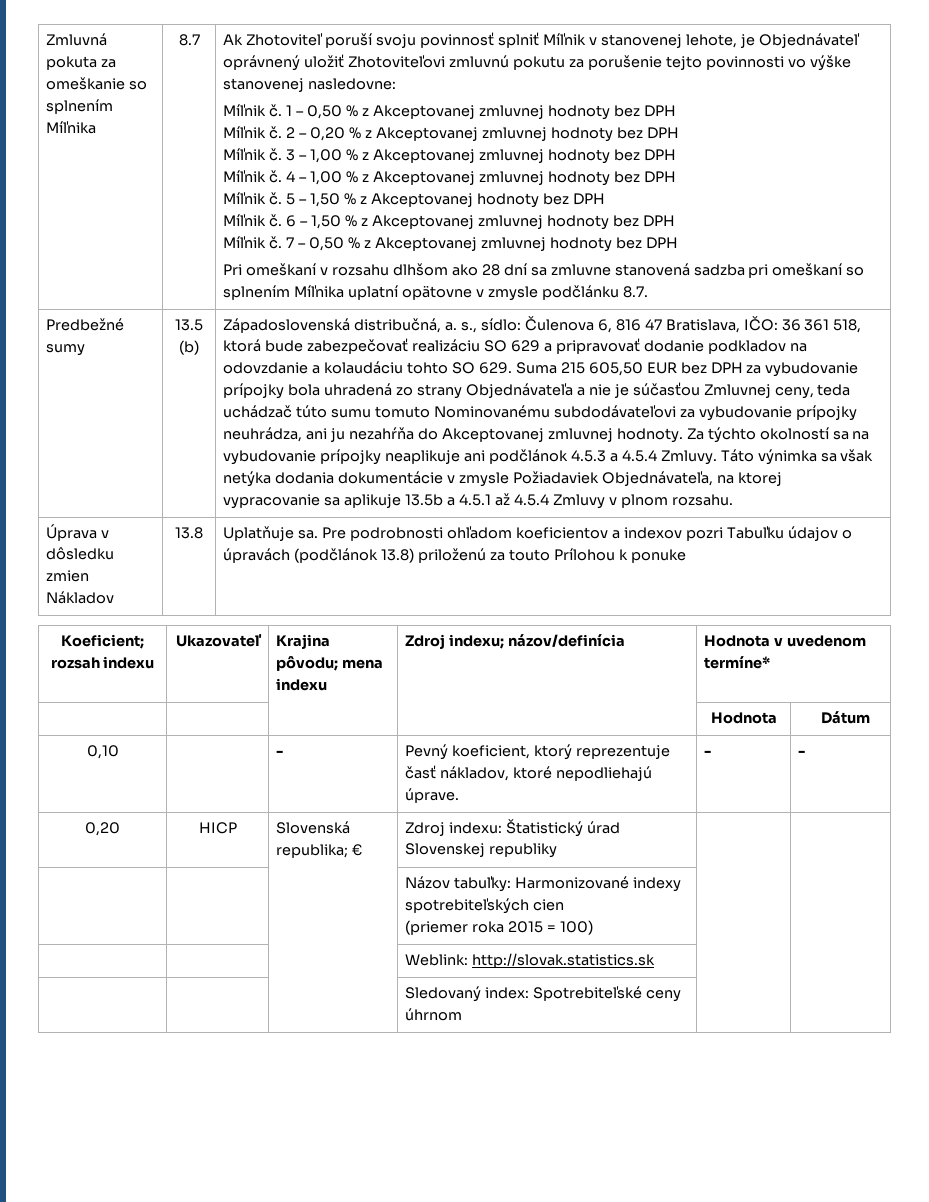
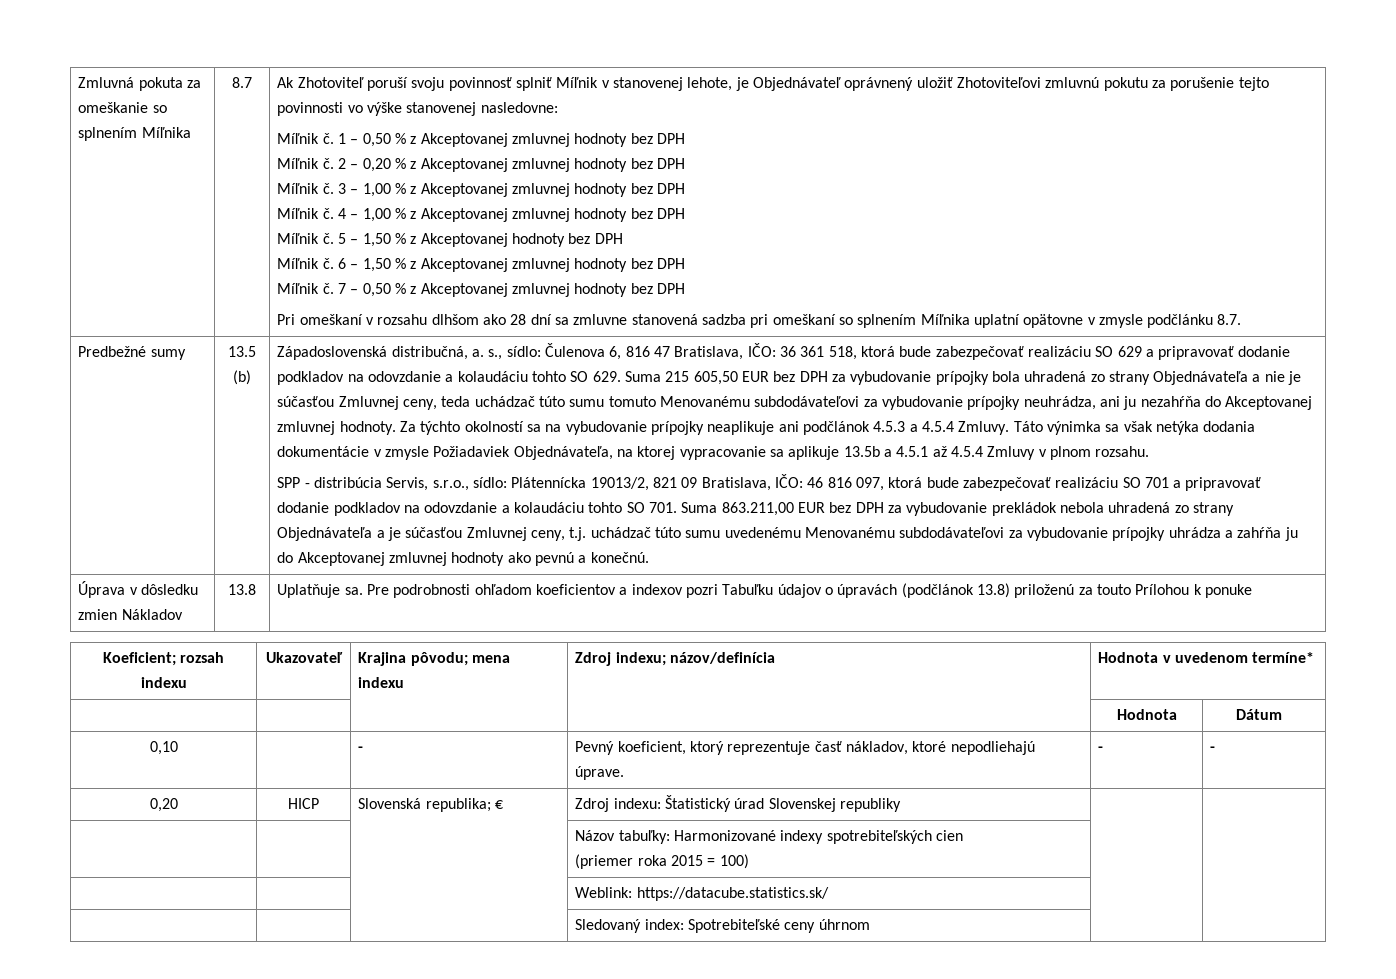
[434,405,551,418] Nominovanému -> [660,396,751,407] Menovanému
(733, 500) none -> [277,474,1262,491] [277,502,1234,516] [277,527,1298,541] [277,552,649,566] // SPP - distribúcia Servis, s.r.o., sídlo: Plátennícka 19013/2, 821 09 Bratislava, IČO: 46 816 097, ktorá bude zabezpečovať realizáciu SO 701 a pripravovať dodanie podkladov na odovzdanie a kolaudáciu tohto SO 701. Suma 863.211,00 EUR bez DPH za vybudovanie prekládok nebola uhradená zo strany Objednávateľa a je súčasťou Zmluvnej ceny, t.j. uchádzač túto sumu uvedenému Menovanému subdodávateľovi za vybudovanie prípojky uhrádza a zahŕňa ju do Akceptovanej zmluvnej hodnoty ako pevnú a konečnú.
[472,953,656,968] http://slovak.statistics.sk -> [636,887,829,901] https://datacube.statistics.sk/

